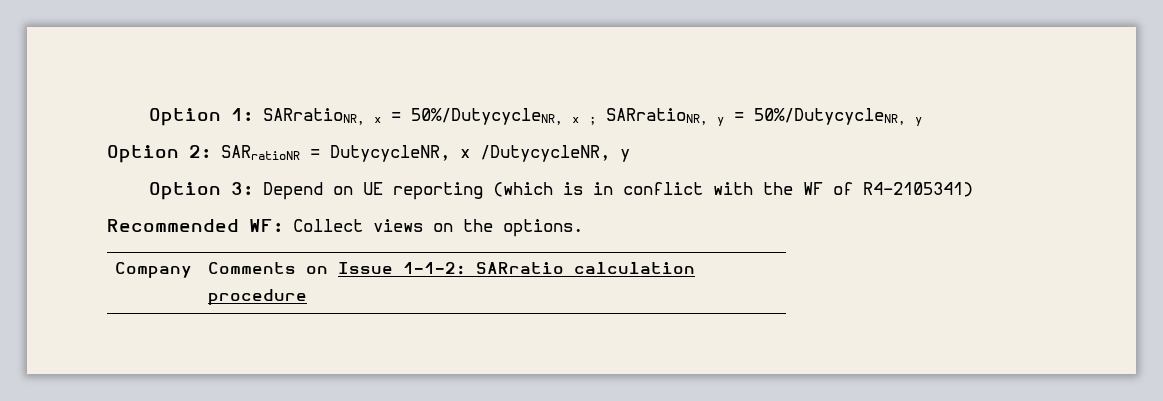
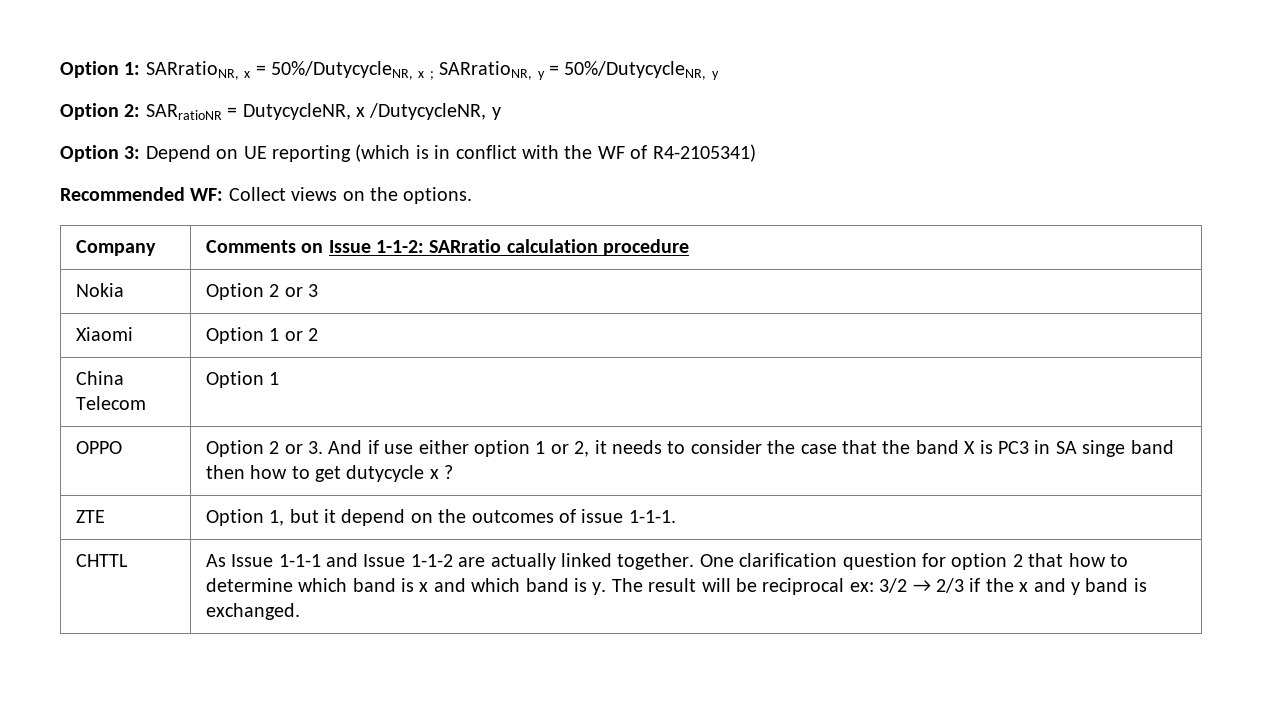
(307, 297) none -> [75,283,124,297] [205,283,318,300] [75,327,133,341] [205,327,318,344] [75,371,124,385] [75,396,146,410] [205,371,280,388] [75,441,122,454] [205,440,1174,457] [205,465,454,482] [75,510,105,523] [205,509,676,526] [75,554,128,567] [205,553,1128,570] [205,578,1147,595] [205,603,300,620] // Nokia | Option 2 or 3 // Xiaomi | Option 1 or 2 // China Telecom | Option 1 // OPPO | Option 2 or 3. And if use either option 1 or 2, it needs to consider the case that the band X is PC3 in SA singe band then how to get dutycycle x ? // ZTE | Option 1, but it depend on the outcomes of issue 1-1-1. // CHTTL | As Issue 1-1-1 and Issue 1-1-2 are actually linked together. One clarification question for option 2 that how to determine which band is x and which band is y. The result will be reciprocal ex: 3/2 → 2/3 if the x and y band is exchanged.

